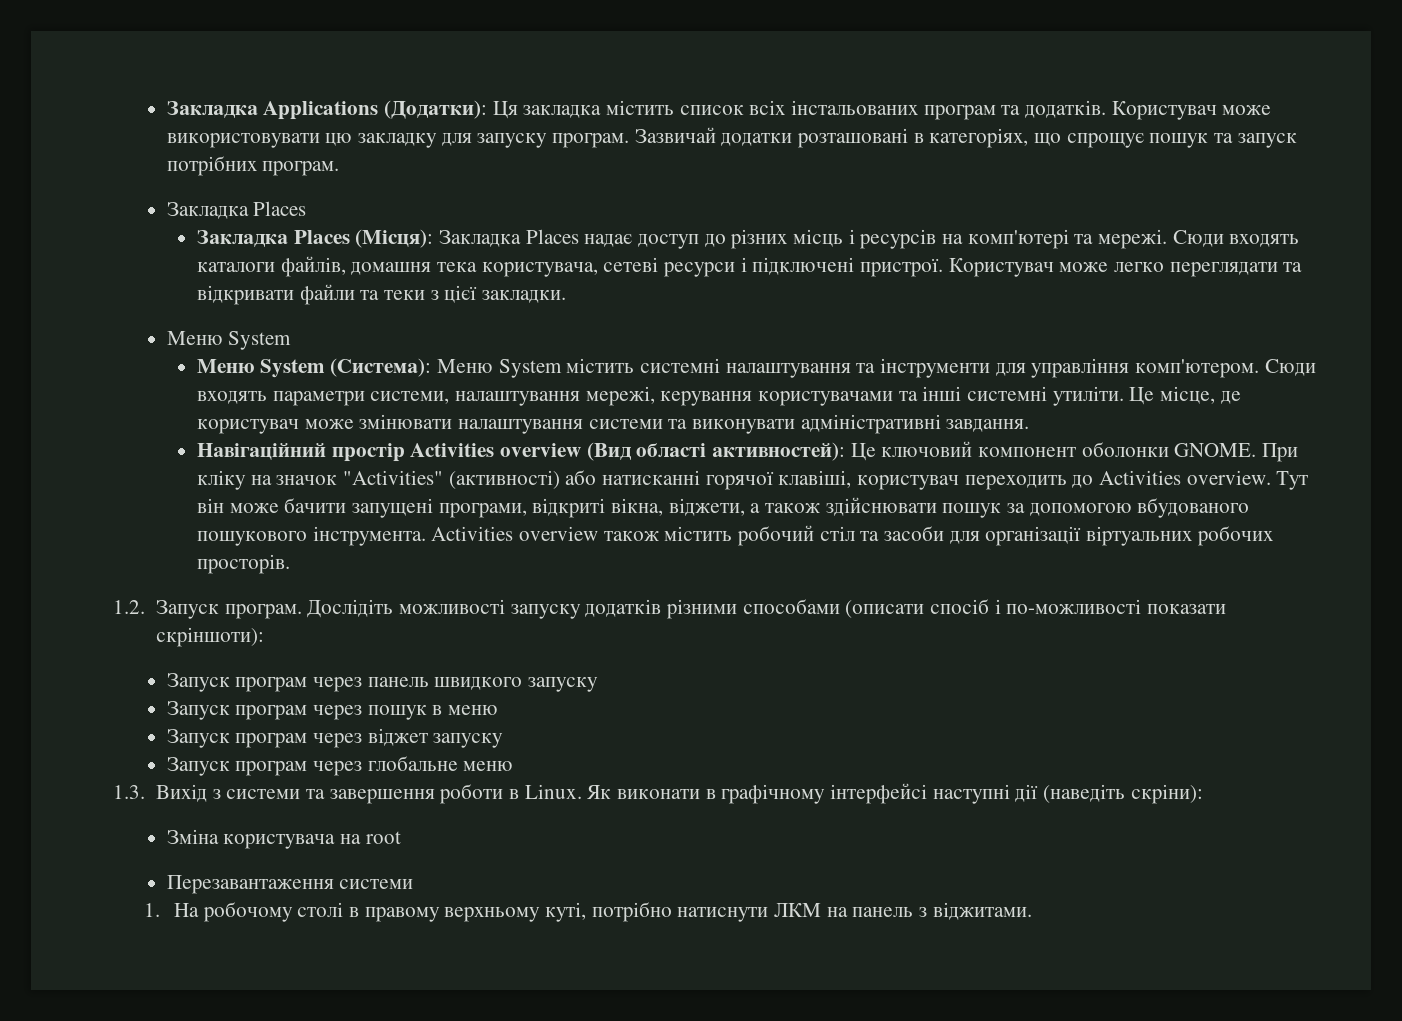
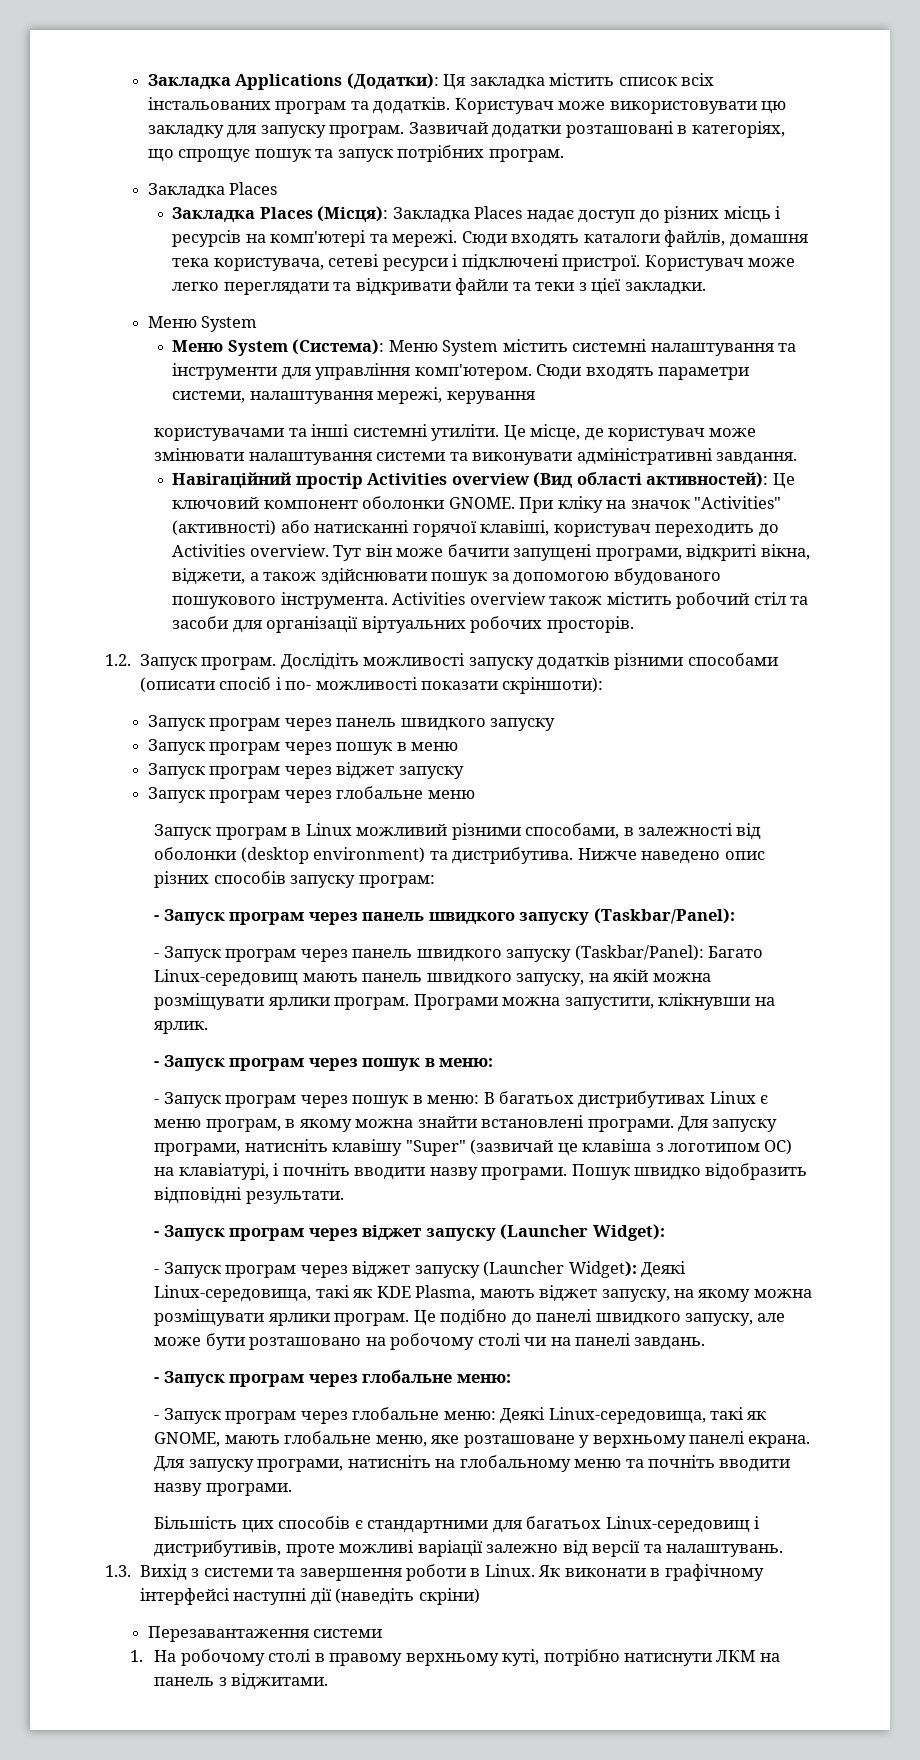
(753, 398) none -> (535, 397) //
[1006,599,1142,614] по-можливості -> [285,677,418,690] по- можливості
(514, 766) none -> [154,823,762,840] [154,847,765,864] [154,871,435,888] [154,908,735,925] [154,945,763,962] [154,969,711,986] [154,993,775,1010] [154,1021,209,1034] [154,1055,494,1071] [154,1091,769,1108] [154,1115,778,1132] [154,1139,793,1156] [154,1163,808,1180] [154,1187,344,1204] [154,1224,665,1241] [154,1261,686,1278] [154,1285,812,1302] [154,1309,786,1326] [154,1333,706,1350] [154,1370,511,1387] [154,1407,767,1424] [154,1431,811,1448] [154,1455,791,1472] [154,1483,292,1496] [154,1516,760,1533] [154,1540,783,1557] // Запуск програм в Linux можливий різними способами, в залежності від оболонки (desktop environment) та дистрибутива. Нижче наведено опис різних способів запуску програм: // - Запуск програм через панель швидкого запуску (Taskbar/Panel): // - Запуск програм через панель швидкого запуску (Taskbar/Panel): Багато Linux-середовищ мають панель швидкого запуску, на якій можна розміщувати ярлики програм. Програми можна запустити, клікнувши на ярлик. // - Запуск програм через пошук в меню: // - Запуск програм через пошук в меню: В багатьох дистрибутивах Linux є меню програм, в якому можна знайти встановлені програми. Для запуску програми, натисніть клавішу "Super" (зазвичай це клавіша з логотипом ОС) на клавіатурі, і почніть вводити назву програми. Пошук швидко відобразить відповідні результати. // - Запуск програм через віджет запуску (Launcher Widget): // - Запуск програм через віджет запуску (Launcher Widget): Деякі Linux-середовища, такі як KDE Plasma, мають віджет запуску, на якому можна розміщувати ярлики програм. Це подібно до панелі швидкого запуску, але може бути розташовано на робочому столі чи на панелі завдань. // - Запуск програм через глобальне меню: // - Запуск програм через глобальне меню: Деякі Linux-середовища, такі як GNOME, мають глобальне меню, яке розташоване у верхньому панелі екрана. Для запуску програми, натисніть на глобальному меню та почніть вводити назву програми. // Більшість цих способів є стандартними для багатьох Linux-середовищ і дистрибутивів, проте можливі варіації залежно від версії та налаштувань.
[1130,784,1203,804] [166,829,401,849] скріни): // Зміна користувача на root -> [418,1588,480,1605] скріни)

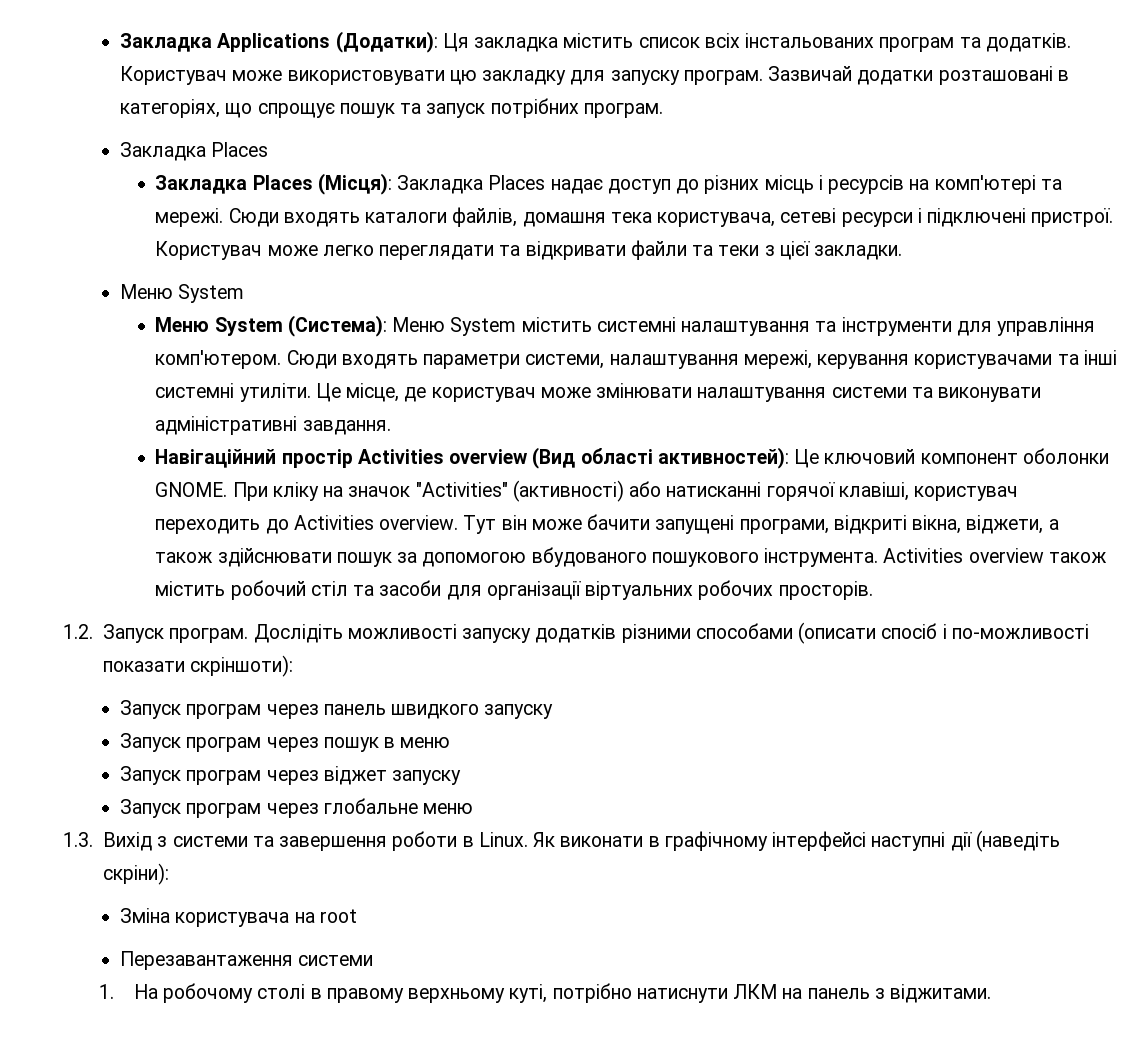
(535, 397) // -> (910, 361) none
[285,677,418,690] по- можливості -> [951,624,1089,639] по-можливості
[154,823,762,840] [154,847,765,864] [154,871,435,888] [154,908,735,925] [154,945,763,962] [154,969,711,986] [154,993,775,1010] [154,1021,209,1034] [154,1055,494,1071] [154,1091,769,1108] [154,1115,778,1132] [154,1139,793,1156] [154,1163,808,1180] [154,1187,344,1204] [154,1224,665,1241] [154,1261,686,1278] [154,1285,812,1302] [154,1309,786,1326] [154,1333,706,1350] [154,1370,511,1387] [154,1407,767,1424] [154,1431,811,1448] [154,1455,791,1472] [154,1483,292,1496] [154,1516,760,1533] [154,1540,783,1557] // Запуск програм в Linux можливий різними способами, в залежності від оболонки (desktop environment) та дистрибутива. Нижче наведено опис різних способів запуску програм: // - Запуск програм через панель швидкого запуску (Taskbar/Panel): // - Запуск програм через панель швидкого запуску (Taskbar/Panel): Багато Linux-середовищ мають панель швидкого запуску, на якій можна розміщувати ярлики програм. Програми можна запустити, клікнувши на ярлик. // - Запуск програм через пошук в меню: // - Запуск програм через пошук в меню: В багатьох дистрибутивах Linux є меню програм, в якому можна знайти встановлені програми. Для запуску програми, натисніть клавішу "Super" (зазвичай це клавіша з логотипом ОС) на клавіатурі, і почніть вводити назву програми. Пошук швидко відобразить відповідні результати. // - Запуск програм через віджет запуску (Launcher Widget): // - Запуск програм через віджет запуску (Launcher Widget): Деякі Linux-середовища, такі як KDE Plasma, мають віджет запуску, на якому можна розміщувати ярлики програм. Це подібно до панелі швидкого запуску, але може бути розташовано на робочому столі чи на панелі завдань. // - Запуск програм через глобальне меню: // - Запуск програм через глобальне меню: Деякі Linux-середовища, такі як GNOME, мають глобальне меню, яке розташоване у верхньому панелі екрана. Для запуску програми, натисніть на глобальному меню та почніть вводити назву програми. // Більшість цих способів є стандартними для багатьох Linux-середовищ і дистрибутивів, проте можливі варіації залежно від версії та налаштувань. -> (474, 808) none
[418,1588,480,1605] скріни) -> [103,863,170,885] [120,908,357,927] скріни): // Зміна користувача на root

